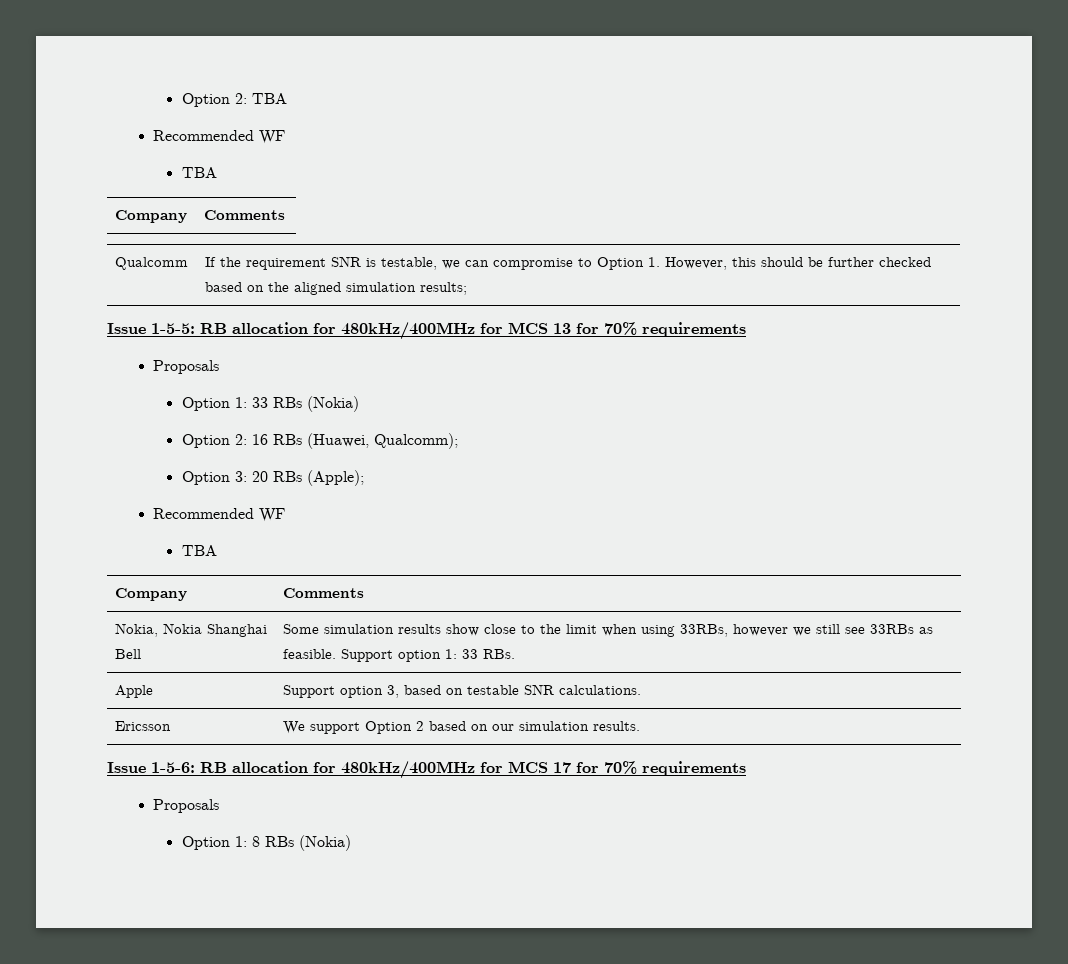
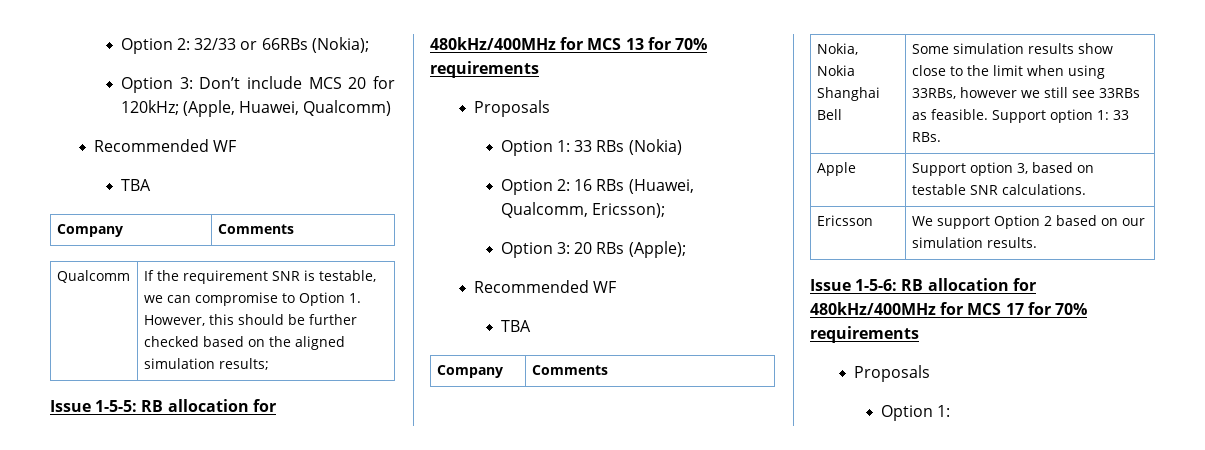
[181,93,287,107] Option 2: TBA -> [120,37,369,54] [120,76,395,93] [120,100,392,117] Option 2: 32/33 or 66RBs (Nokia); // Option 3: Don’t include MCS 20 for 120kHz; (Apple, Huawei, Qualcomm)
[373,433,458,449] Qualcomm); -> [500,202,666,218] Qualcomm, Ericsson);
[251,835,351,851] 8 RBs (Nokia) -> (951, 411) none

